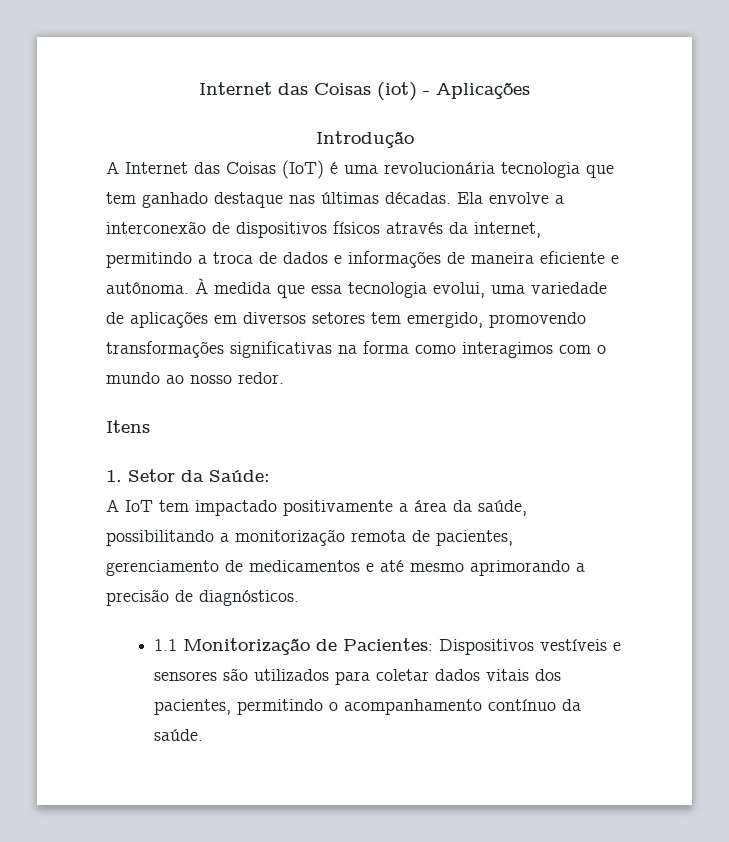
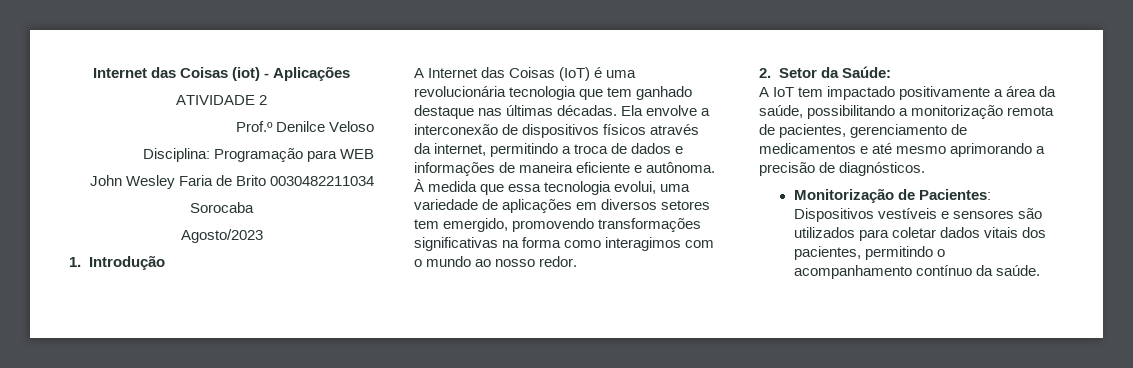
(530, 90) none -> [175,95,268,105] [235,121,374,132] [142,148,375,162] [89,175,374,189] [190,202,254,213] [180,229,263,243] [69,257,81,267] ATIVIDADE 2 // Prof.º Denilce Veloso // Disciplina: Programação para WEB // John Wesley Faria de Brito 0030482211034 // Sorocaba // Agosto/2023 // 1.
[106,420,150,433] [106,470,122,482] Itens // 1. -> [759,68,771,78] 2.
[154,639,178,651] 1.1 -> (926, 169) none

